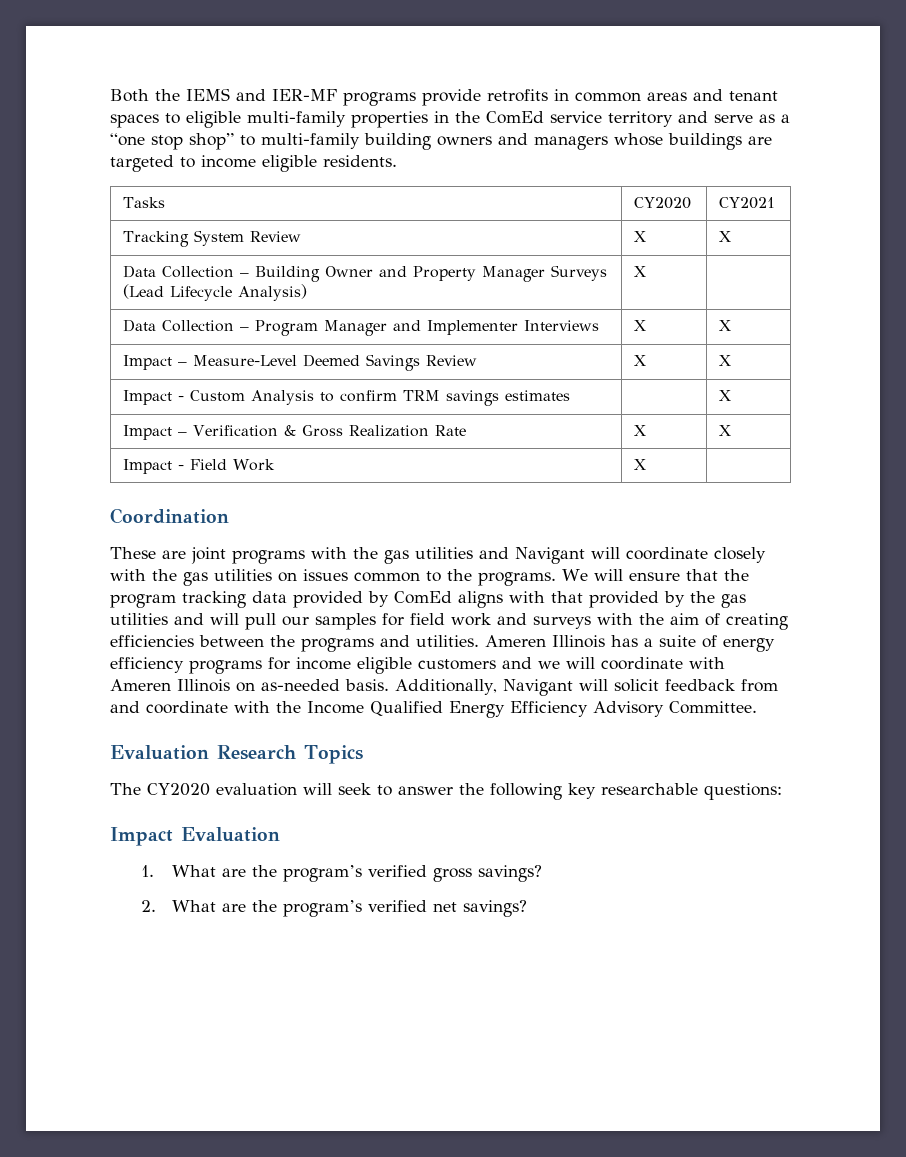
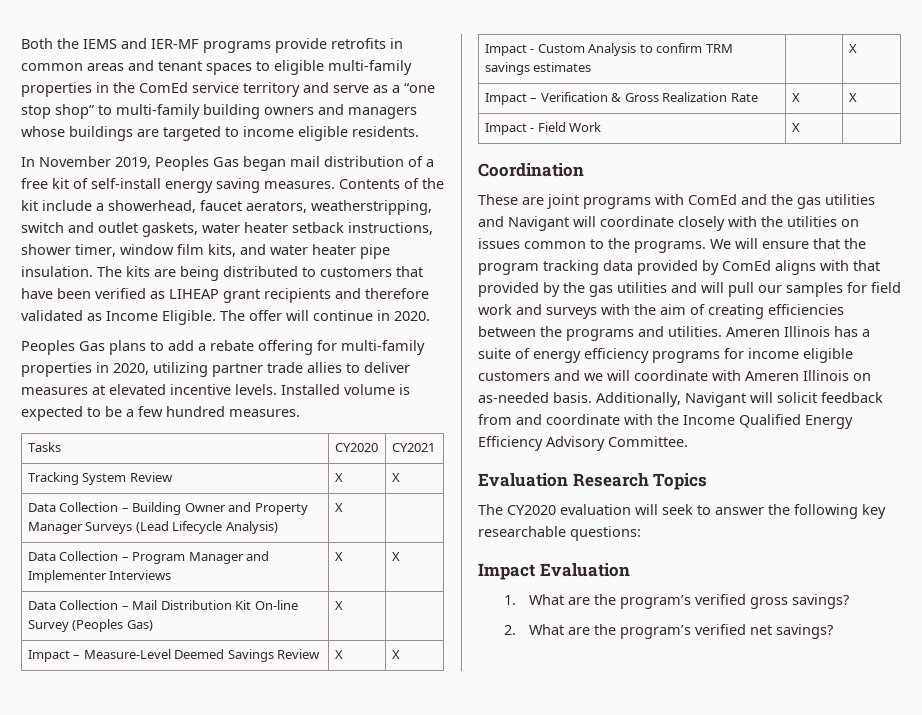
(397, 161) none -> [21,156,434,171] [21,178,444,193] [21,200,432,215] [21,222,433,237] [21,244,390,259] [21,266,423,281] [21,288,429,303] [21,310,430,325] [21,340,425,355] [21,362,410,377] [21,384,410,395] [21,406,300,421] // In November 2019, Peoples Gas began mail distribution of a free kit of self-install energy saving measures. Contents of the kit include a showerhead, faucet aerators, weatherstripping, switch and outlet gaskets, water heater setback instructions, shower timer, window film kits, and water heater pipe insulation. The kits are being distributed to customers that have been verified as LIHEAP grant recipients and therefore validated as Income Eligible. The offer will continue in 2020. // Peoples Gas plans to add a rebate offering for multi-family properties in 2020, utilizing partner trade allies to deliver measures at elevated incentive levels. Installed volume is expected to be a few hundred measures.
(732, 325) none -> [27,600,298,610] [27,619,153,632] [334,601,343,610] // Data Collection – Mail Distribution Kit On-line Survey (Peoples Gas) | X |
(347, 553) none -> [688,194,767,205] ComEd and
[183,572,208,586] gas -> (783, 221) none

